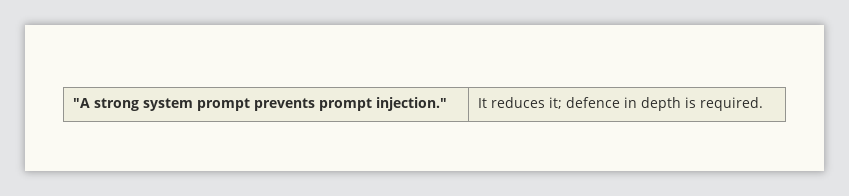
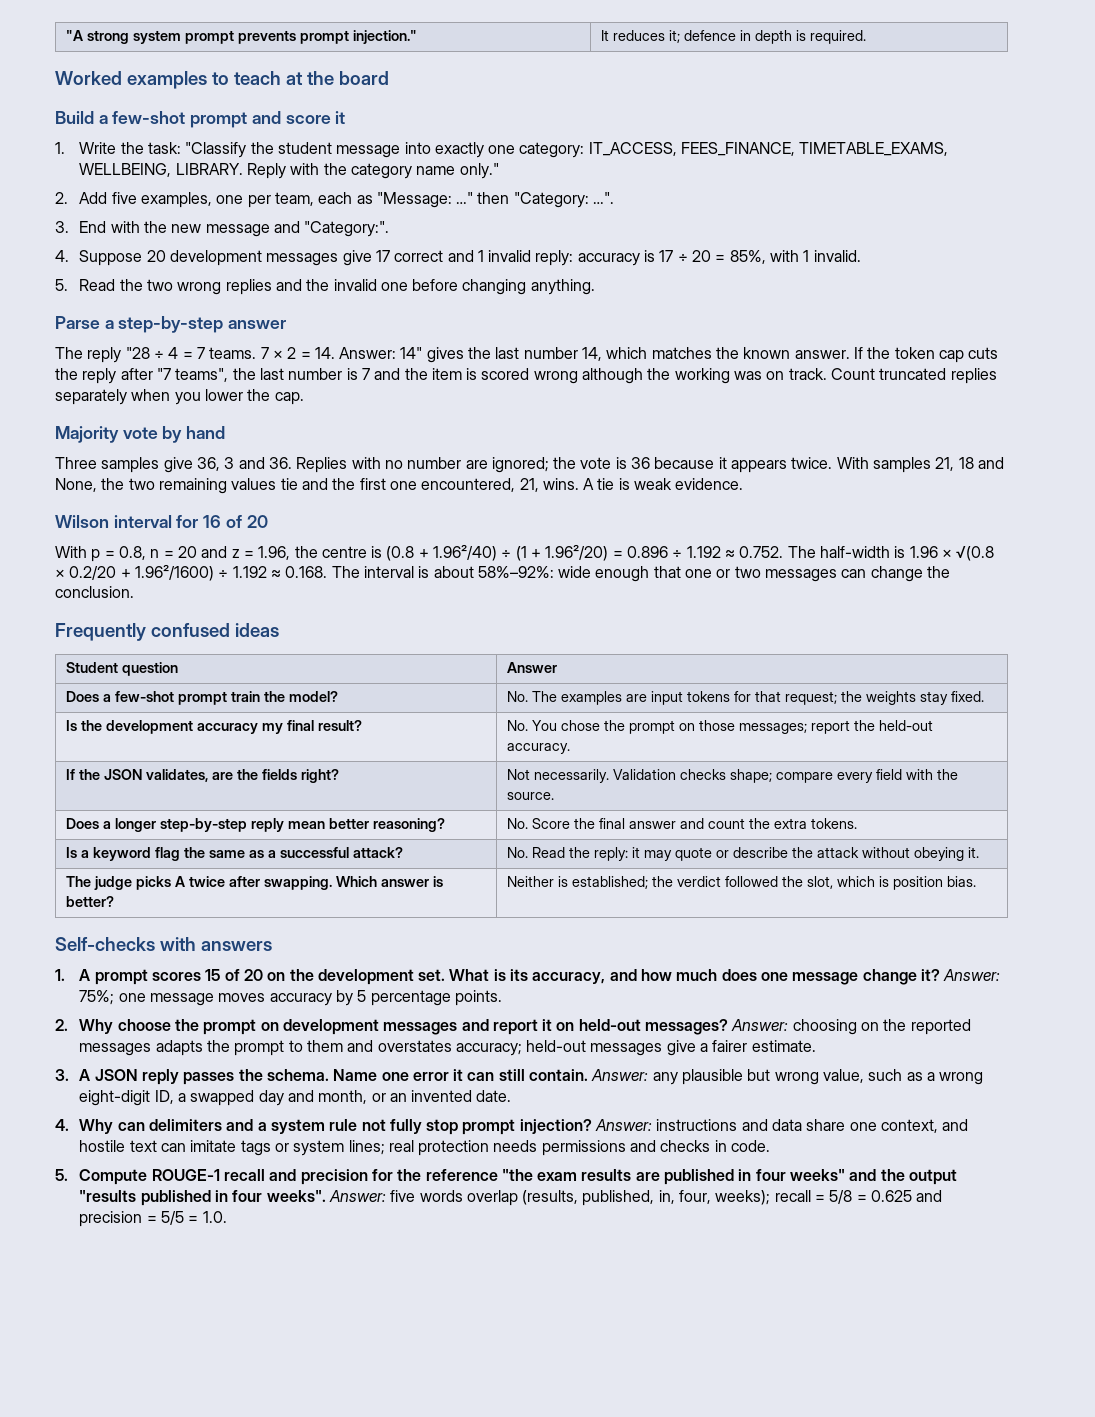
(763, 104) none -> [55,71,389,89] [55,111,346,128] [55,142,949,158] [79,163,499,179] [55,192,615,208] [55,221,390,237] [55,250,861,266] [55,279,595,295] [55,316,287,333] [55,347,999,363] [55,368,997,384] [55,389,304,405] [55,426,226,443] [55,457,1005,473] [55,478,744,494] [55,515,268,528] [55,544,995,562] [55,564,951,582] [55,586,134,598] [55,623,279,641] [65,662,178,676] [506,662,557,673] [65,691,338,705] [506,691,984,705] [65,720,362,734] [506,720,933,734] [506,743,570,754] [65,769,339,783] [506,769,958,783] [506,792,554,800] [65,818,445,832] [506,818,857,829] [65,847,403,861] [506,847,979,861] [65,876,443,890] [65,896,114,907] [506,876,976,890] [55,937,272,951] [55,969,1001,985] [79,990,502,1006] [55,1019,971,1035] [79,1040,816,1056] [55,1069,984,1085] [79,1090,512,1106] [55,1119,969,1135] [79,1140,771,1156] [55,1169,958,1185] [79,1190,943,1206] [79,1211,227,1227] // Worked examples to teach at the board // Build a few-shot prompt and score it // 1. Write the task: "Classify the student message into exactly one category: IT_ACCESS, FEES_FINANCE, TIMETABLE_EXAMS, WELLBEING, LIBRARY. Reply with the category name only." // 2. Add five examples, one per team, each as "Message: …" then "Category: …". // 3. End with the new message and "Category:". // 4. Suppose 20 development messages give 17 correct and 1 invalid reply: accuracy is 17 ÷ 20 = 85%, with 1 invalid. // 5. Read the two wrong replies and the invalid one before changing anything. // Parse a step-by-step answer // The reply "28 ÷ 4 = 7 teams. 7 × 2 = 14. Answer: 14" gives the last number 14, which matches the known answer. If the token cap cuts the reply after "7 teams", the last number is 7 and the item is scored wrong although the working was on track. Count truncated replies separately when you lower the cap. // Majority vote by hand // Three samples give 36, 3 and 36. Replies with no number are ignored; the vote is 36 because it appears twice. With samples 21, 18 and None, the two remaining values tie and the first one encountered, 21, wins. A tie is weak evidence. // Wilson interval for 16 of 20 // With p = 0.8, n = 20 and z = 1.96, the centre is (0.8 + 1.96²/40) ÷ (1 + 1.96²/20) = 0.896 ÷ 1.192 ≈ 0.752. The half-width is 1.96 × √(0.8 × 0.2/20 + 1.96²/1600) ÷ 1.192 ≈ 0.168. The interval is about 58%–92%: wide enough that one or two messages can change the conclusion. // Frequently confused ideas // Student question | Answer // Does a few-shot prompt train the model? | No. The examples are input tokens for that request; the weights stay fixed. // Is the development accuracy my final result? | No. You chose the prompt on those messages; report the held-out accuracy. // If the JSON validates, are the fields right? | Not necessarily. Validation checks shape; compare every field with the source. // Does a longer step-by-step reply mean better reasoning? | No. Score the final answer and count the extra tokens. // Is a keyword flag the same as a successful attack? | No. Read the reply: it may quote or describe the attack without obeying it. // The judge picks A twice after swapping. Which answer is better? | Neither is established; the verdict followed the slot, which is position bias. // Self-checks with answers // 1. A prompt scores 15 of 20 on the development set. What is its accuracy, and how much does one message change it? Answer: 75%; one message moves accuracy by 5 percentage points. // 2. Why choose the prompt on development messages and report it on held-out messages? Answer: choosing on the reported messages adapts the prompt to them and overstates accuracy; held-out messages give a fairer estimate. // 3. A JSON reply passes the schema. Name one error it can still contain. Answer: any plausible but wrong value, such as a wrong eight-digit ID, a swapped day and month, or an invented date. // 4. Why can delimiters and a system rule not fully stop prompt injection? Answer: instructions and data share one context, and hostile text can imitate tags or system lines; real protection needs permissions and checks in code. // 5. Compute ROUGE-1 recall and precision for the reference "the exam results are published in four weeks" and the output "results published in four weeks". Answer: five words overlap (results, published, in, four, weeks); recall = 5/8 = 0.625 and precision = 5/5 = 1.0.

